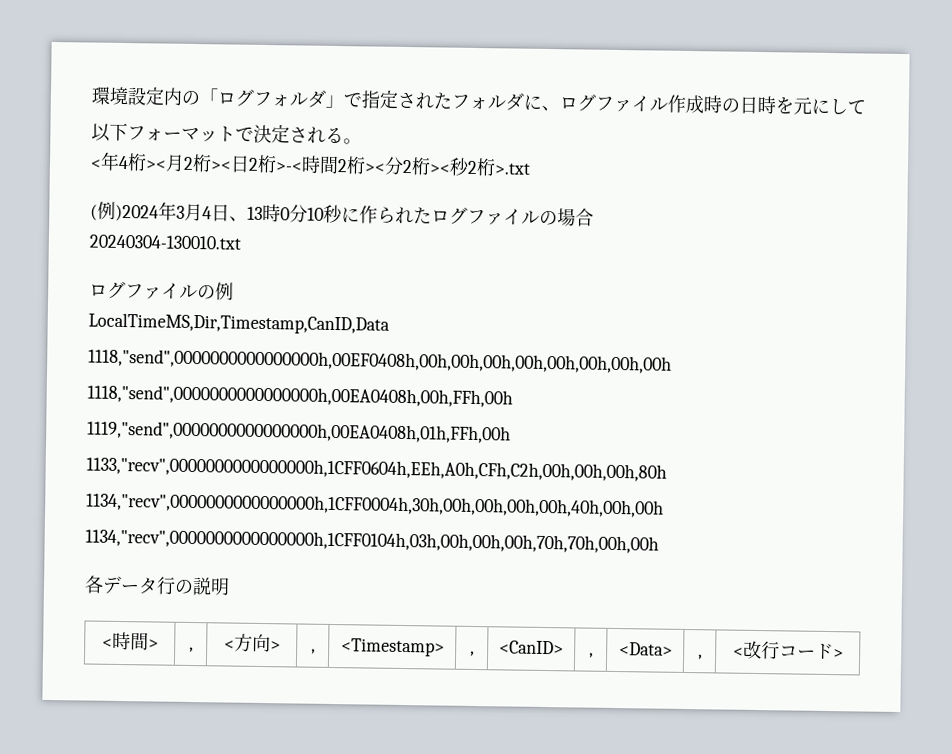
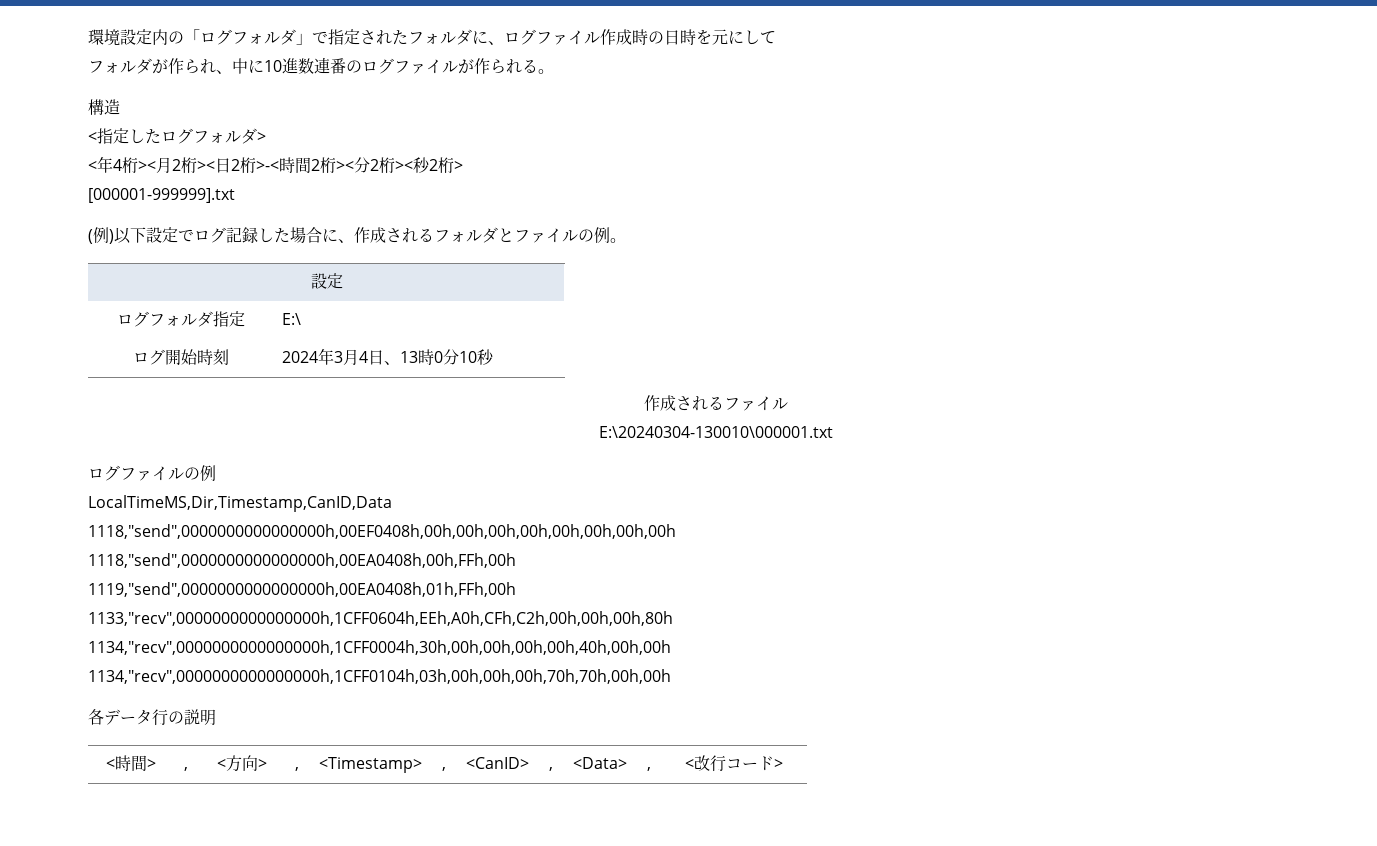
[91,122,362,145] 以下フォーマットで決定される。 -> [88,57,554,74] [88,99,120,115] [88,128,266,144] フォルダが作られ、中に10進数連番のログファイルが作られる。 // 構造 // <指定したログフォルダ>
[494,163,531,175] >.txt -> [454,161,463,171] [88,188,235,203] > // [000001-999999].txt
[115,204,159,222] )2024 -> [109,227,626,244] [310,273,343,289] [117,311,245,327] [281,313,301,325] [133,349,229,365] [281,351,318,363] )以下設定でログ記録した場合に、作成されるフォルダとファイルの例。 // 設定 // ログフォルダ指定 | E:\ // ログ開始時刻 | 2024
[341,205,594,227] [89,234,241,250] に作られたログファイルの場合 // 20240304-130010.txt -> [643,395,788,411] [598,426,833,438] // 作成されるファイル // E:\20240304-130010\000001.txt

